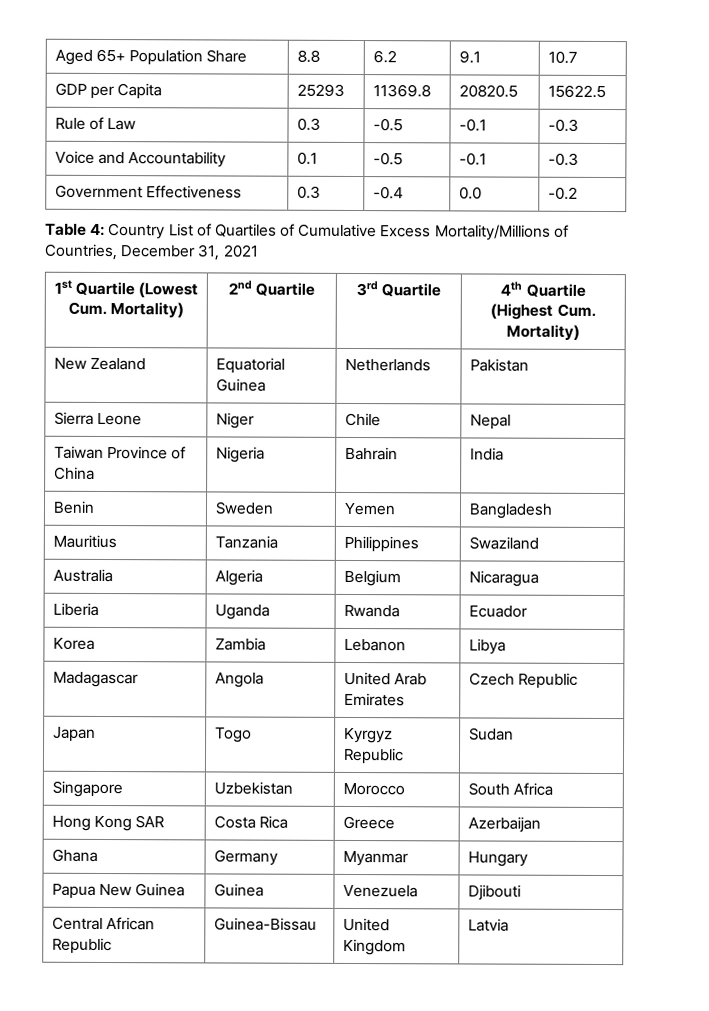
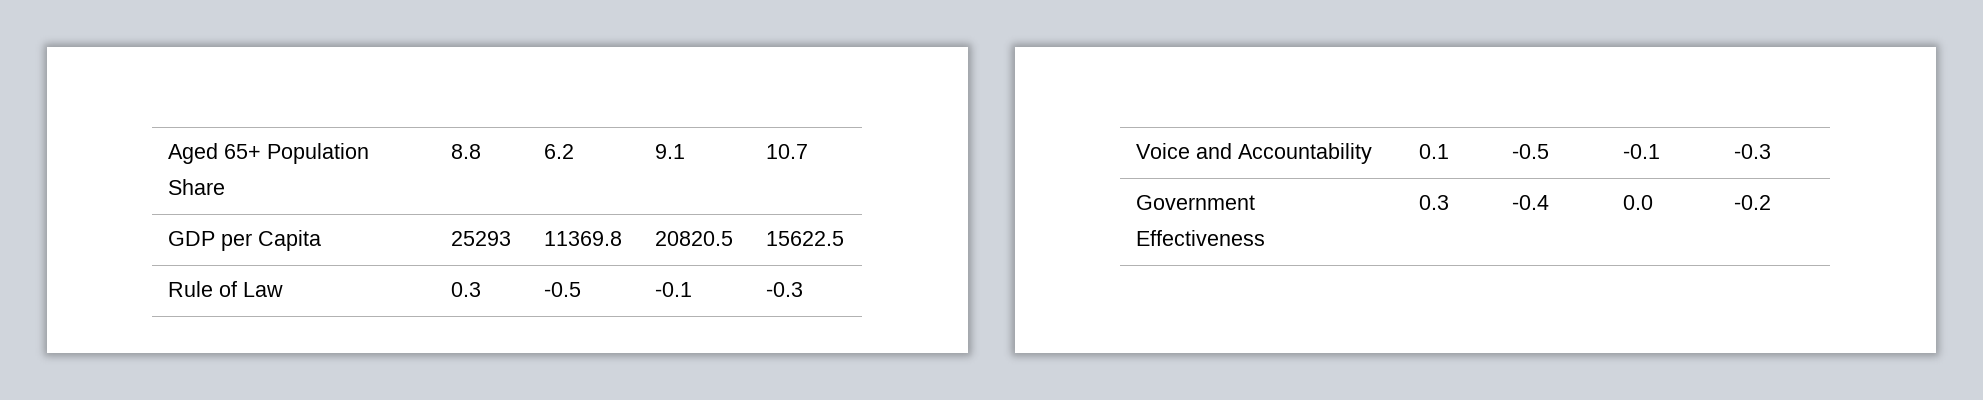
[45,223,569,241] [44,243,259,261] [53,279,199,299] [67,301,185,319] [227,280,316,296] [355,281,442,297] [500,281,586,297] [490,303,596,320] [506,324,580,341] [53,357,146,371] [215,357,285,374] [215,378,266,392] [344,358,431,372] [469,358,529,372] [53,411,142,426] [215,412,255,429] [344,412,381,427] [469,414,511,430] [53,445,187,460] [53,466,95,480] [215,446,265,463] [344,446,398,461] [469,447,504,461] [52,500,95,514] [214,501,274,515] [343,502,396,516] [468,503,553,519] [52,534,117,549] [214,535,278,549] [343,535,419,553] [468,536,539,550] [52,568,113,583] [214,569,263,586] [343,569,401,587] [468,570,539,587] [52,602,99,616] [214,604,270,620] [343,604,400,618] [468,605,528,618] [52,637,95,650] [214,637,266,651] [343,638,406,652] [468,638,506,655] [52,671,139,688] [214,672,264,688] [343,671,427,686] [343,692,405,707] [468,672,578,689] [52,726,96,742] [214,727,252,743] [343,727,393,744] [342,747,404,765] [468,727,514,741] [51,780,123,798] [213,781,293,795] [342,782,405,796] [467,782,553,796] [51,815,166,832] [213,815,288,829] [342,815,395,830] [467,816,541,833] [51,848,98,862] [213,849,278,866] [342,850,409,867] [467,851,528,867] [51,883,186,899] [213,883,264,897] [342,884,418,898] [467,884,521,901] [51,916,155,931] [51,937,112,955] [213,917,317,931] [342,917,390,932] [342,938,406,956] [467,918,509,932] // Table 4: Country List of Quartiles of Cumulative Excess Mortality/Millions of Countries, December 31, 2021 // 1st Quartile (Lowest Cum. Mortality) | 2nd Quartile | 3rd Quartile | 4th Quartile (Highest Cum. Mortality) // New Zealand | Equatorial Guinea | Netherlands | Pakistan // Sierra Leone | Niger | Chile | Nepal // Taiwan Province of China | Nigeria | Bahrain | India // Benin | Sweden | Yemen | Bangladesh // Mauritius | Tanzania | Philippines | Swaziland // Australia | Algeria | Belgium | Nicaragua // Liberia | Uganda | Rwanda | Ecuador // Korea | Zambia | Lebanon | Libya // Madagascar | Angola | United Arab Emirates | Czech Republic // Japan | Togo | Kyrgyz Republic | Sudan // Singapore | Uzbekistan | Morocco | South Africa // Hong Kong SAR | Costa Rica | Greece | Azerbaijan // Ghana | Germany | Myanmar | Hungary // Papua New Guinea | Guinea | Venezuela | Djibouti // Central African Republic | Guinea-Bissau | United Kingdom | Latvia -> (1772, 202) none

